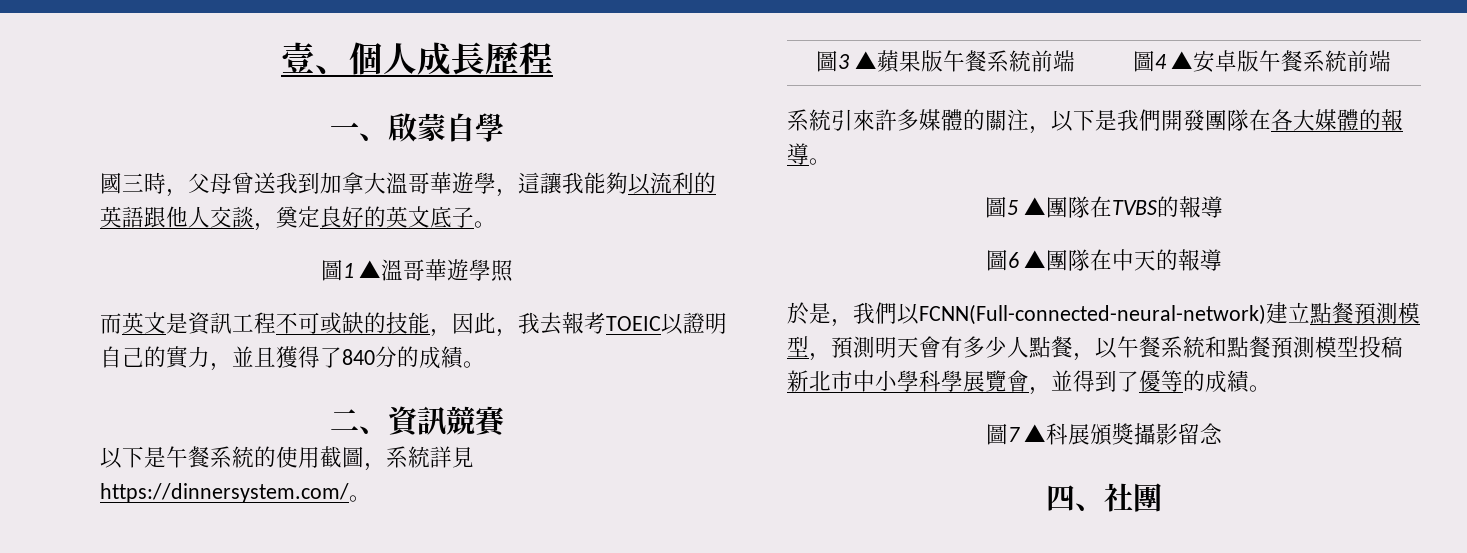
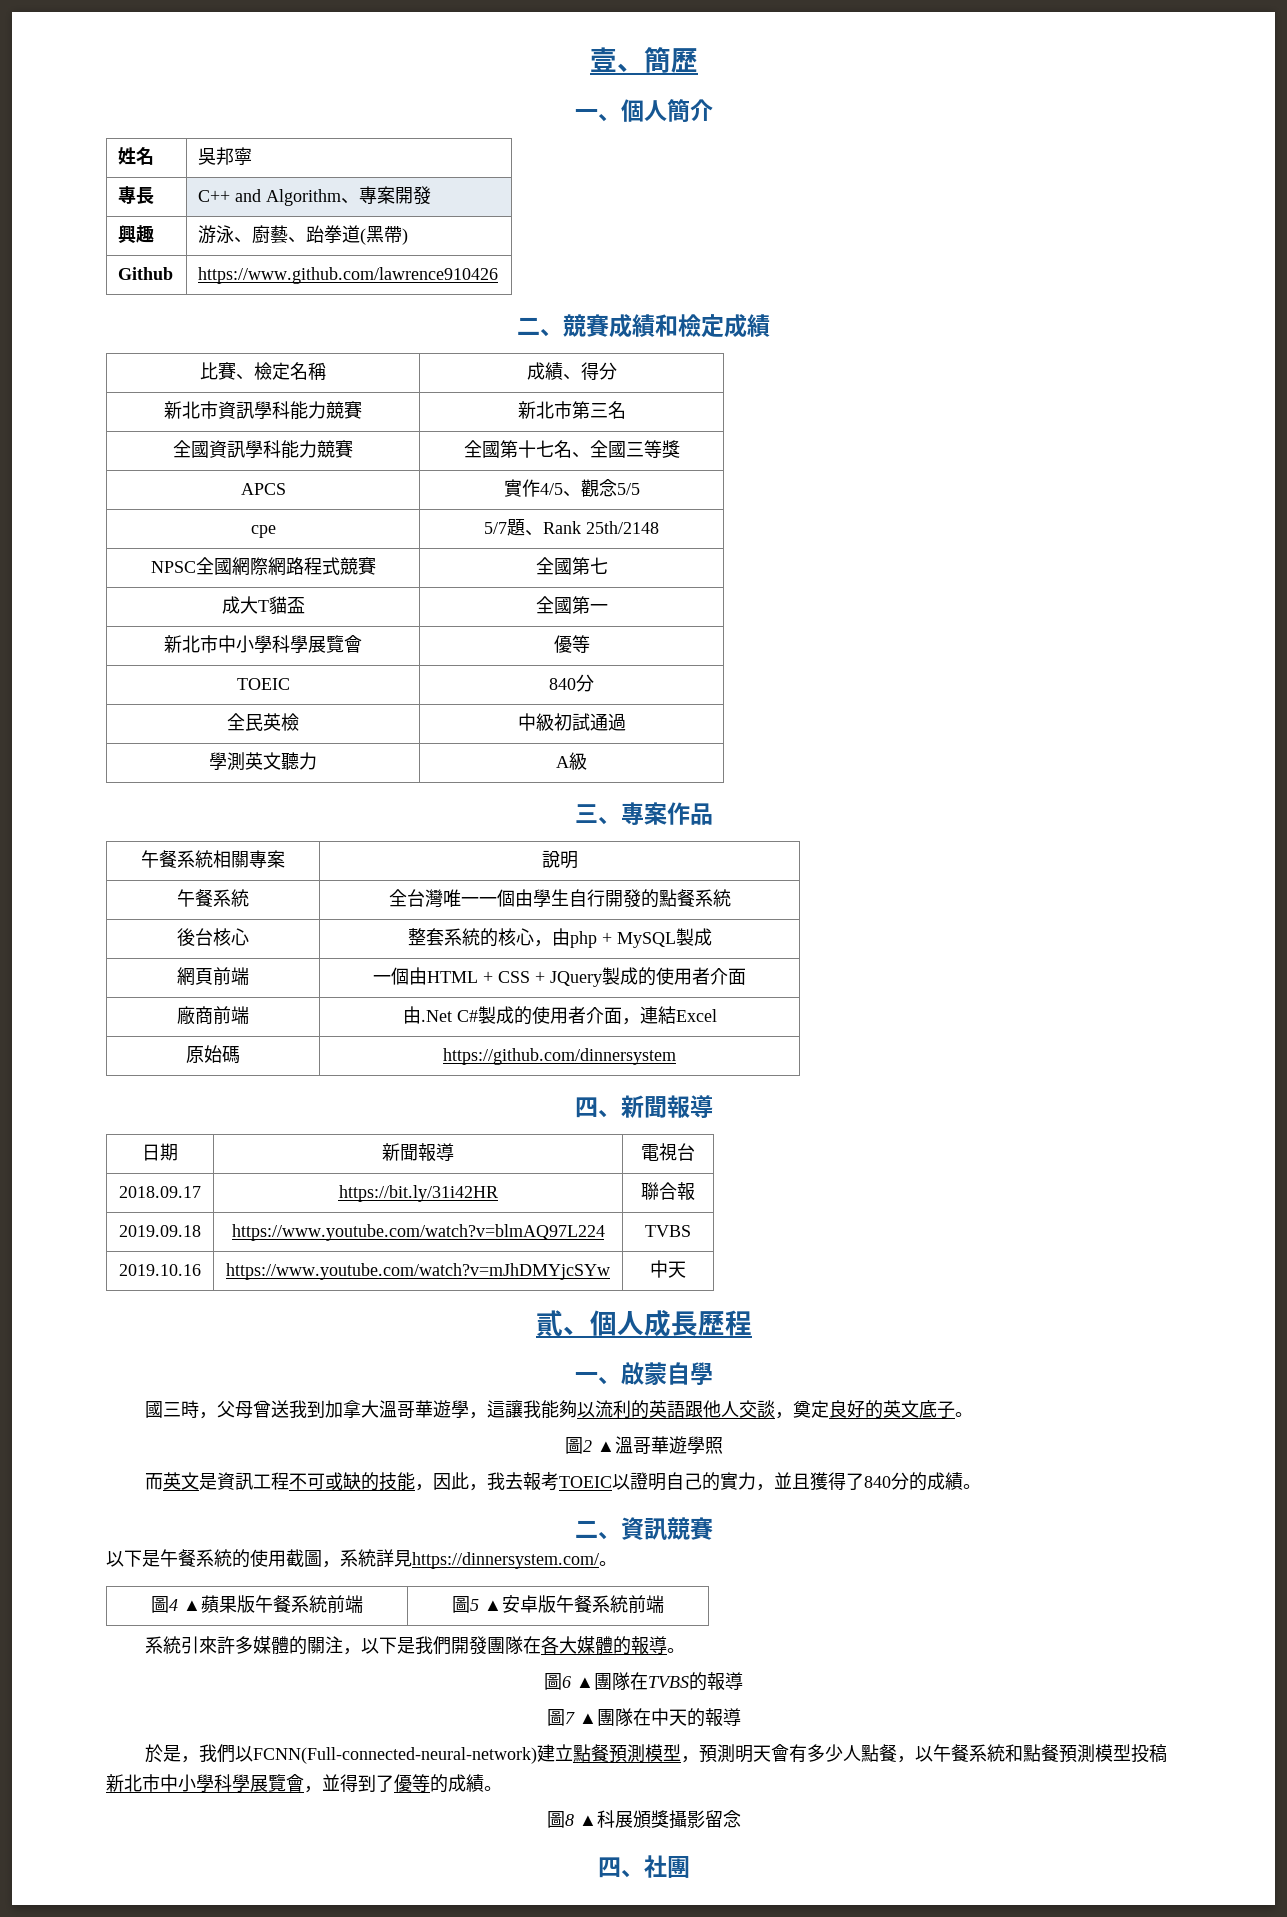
(349, 69) none -> [643,47,698,73] [574,99,713,123] [118,147,155,165] [198,147,253,165] [118,186,155,204] [198,186,432,206] [118,225,155,243] [198,225,409,245] [118,267,174,280] [198,267,499,284] [517,314,770,338] [200,362,326,380] [526,362,617,380] [164,401,362,420] [517,401,626,419] [173,440,353,459] [463,440,680,458] [240,483,286,495] [503,479,640,497] [250,525,276,538] [484,519,659,536] [150,557,376,576] [535,557,608,575] [221,596,305,614] [535,596,608,614] [164,635,362,653] [553,635,590,653] [236,678,290,690] [549,674,594,692] [227,713,299,732] [517,713,626,731] [209,752,317,771] [556,752,587,770] [574,802,713,825] [141,850,285,868] [541,850,578,869] [177,889,249,907] [388,889,731,908] [177,928,249,946] [407,928,712,948] [177,967,249,986] [373,967,746,987] [177,1006,249,1025] [402,1006,717,1025] [186,1045,240,1064] [443,1048,676,1065] [574,1095,713,1118] [142,1143,178,1161] [382,1143,454,1161] [641,1143,695,1161] [119,1186,201,1198] [338,1185,498,1202] [641,1182,695,1200] [119,1225,201,1237] [231,1224,605,1241] [645,1225,691,1237] [119,1264,201,1276] [226,1263,610,1280] [650,1260,686,1278] [535,1310,590,1337] 簡歷 // 一、個人簡介 // 姓名 | 吳邦寧 // 專長 | C++ and Algorithm、專案開發 // 興趣 | 游泳、廚藝、跆拳道(黑帶) // Github | https://www.github.com/lawrence910426 // 二、競賽成績和檢定成績 // 比賽、檢定名稱 | 成績、得分 // 新北市資訊學科能力競賽 | 新北市第三名 // 全國資訊學科能力競賽 | 全國第十七名、全國三等獎 // APCS | 實作4/5、觀念5/5 // cpe | 5/7題、Rank 25th/2148 // NPSC全國網際網路程式競賽 | 全國第七 // 成大T貓盃 | 全國第一 // 新北市中小學科學展覽會 | 優等 // TOEIC | 840分 // 全民英檢 | 中級初試通過 // 學測英文聽力 | A級 // 三、專案作品 // 午餐系統相關專案 | 說明 // 午餐系統 | 全台灣唯一一個由學生自行開發的點餐系統 // 後台核心 | 整套系統的核心，由php + MySQL製成 // 網頁前端 | 一個由HTML + CSS + JQuery製成的使用者介面 // 廠商前端 | 由.Net C#製成的使用者介面，連結Excel // 原始碼 | https://github.com/dinnersystem // 四、新聞報導 // 日期 | 新聞報導 | 電視台 // 2018.09.17 | https://bit.ly/31i42HR | 聯合報 // 2019.09.18 | https://www.youtube.com/watch?v=blmAQ97L224 | TVBS // 2019.10.16 | https://www.youtube.com/watch?v=mJhDMYjcSYw | 中天 // 貳、
[342,263,354,278] 1 -> [582,1440,592,1452] 2
[838,54,850,69] 3 -> [169,1599,178,1611] 4
[1154,54,1167,69] 4 -> [470,1599,479,1611] 5
[1007,200,1019,215] 5 -> [562,1676,571,1688] 6
[1007,252,1019,268] 6 -> [564,1712,575,1724] 7
[1007,427,1020,442] 7 -> [564,1814,574,1826] 8

